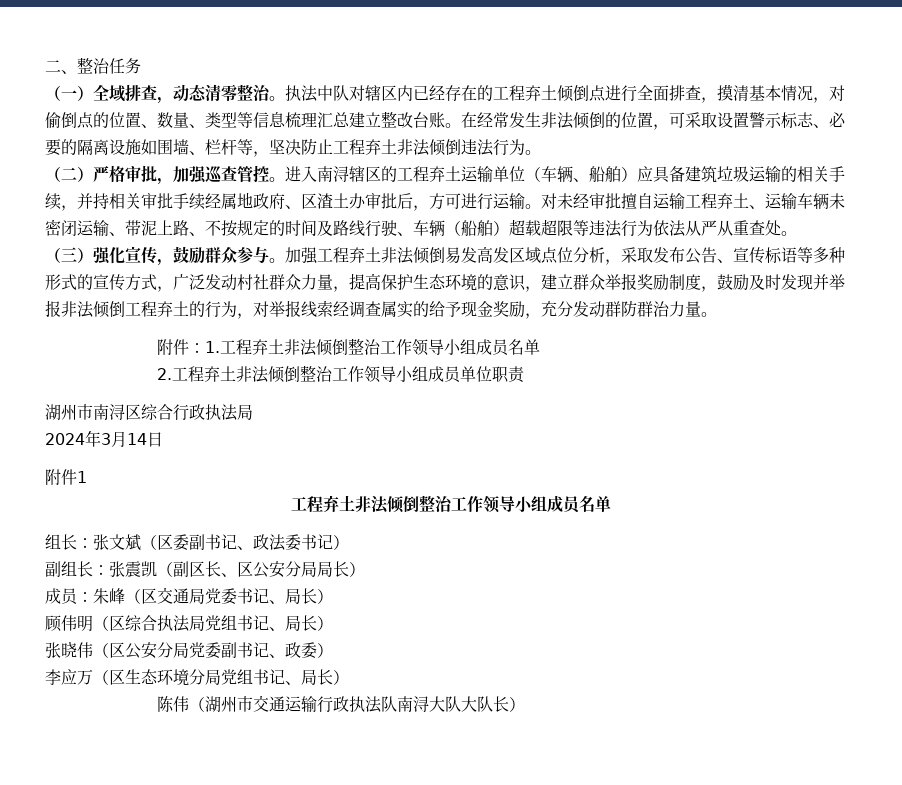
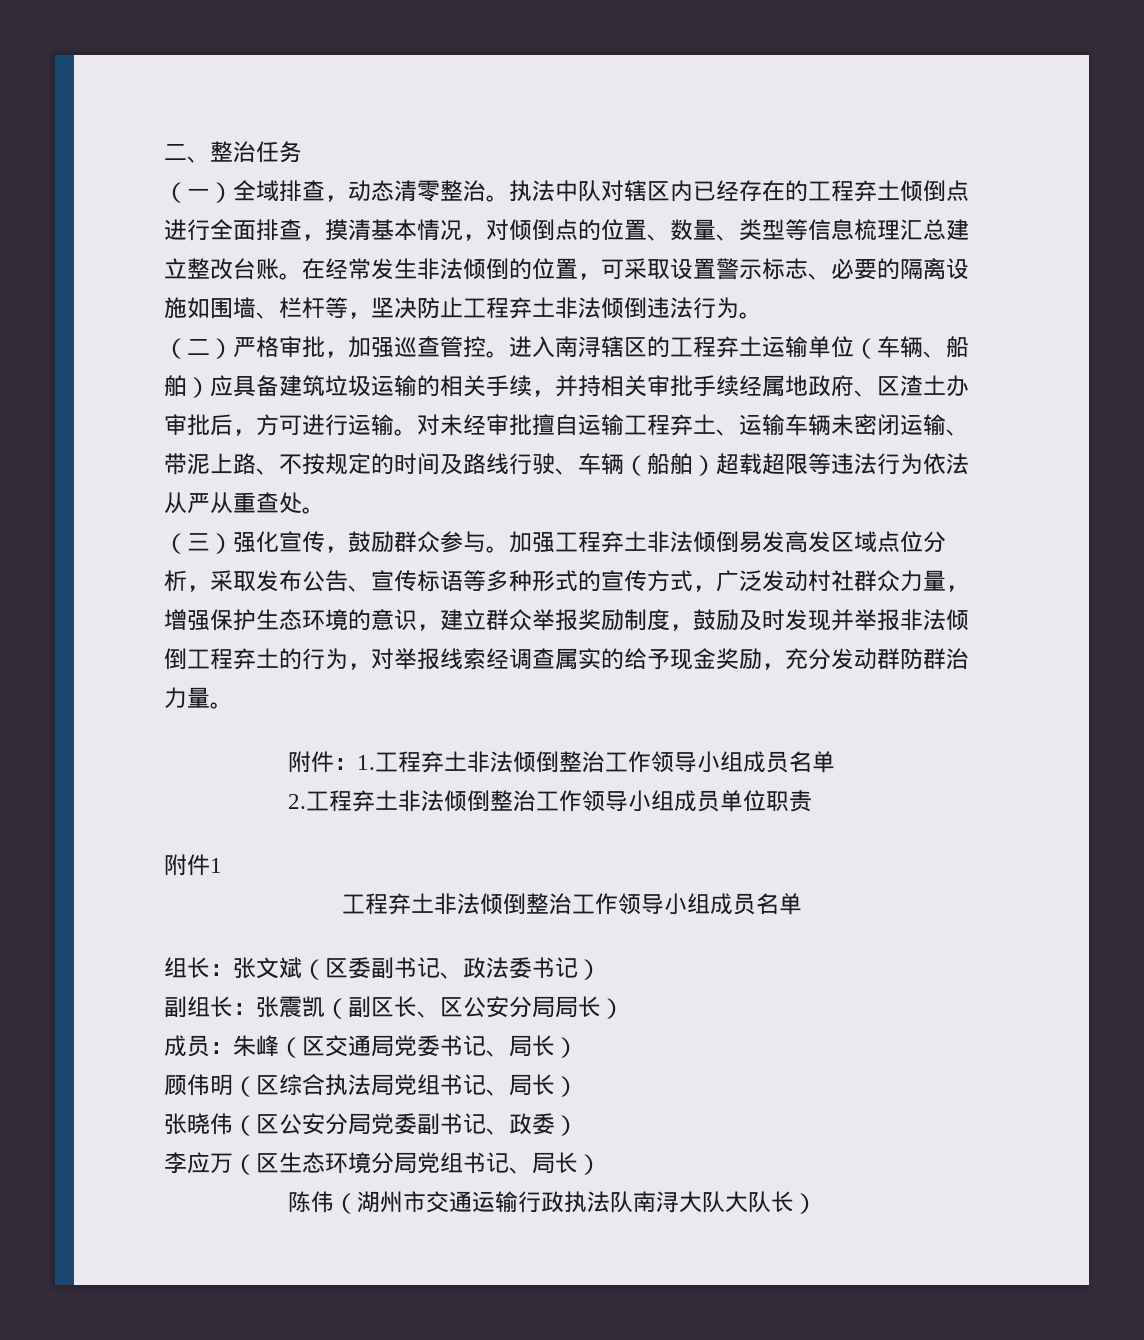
[45,112,61,129] 偷 -> [509,219,532,241] 倾
[349,273,381,290] 提高 -> [164,609,210,631] 增强
[45,404,253,421] [45,430,163,447] // 湖州市南浔区综合行政执法局 // 2024年3月14日 -> (813, 801) none

